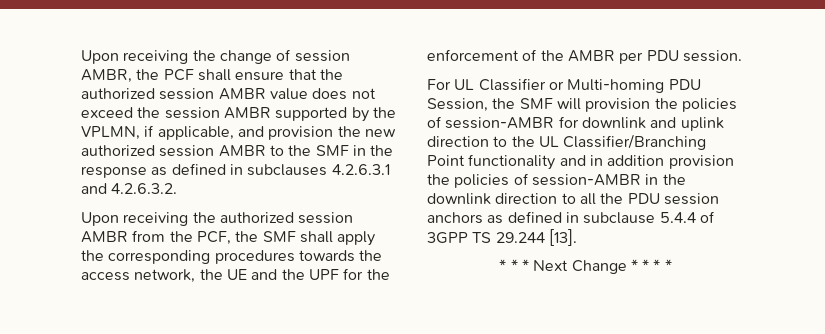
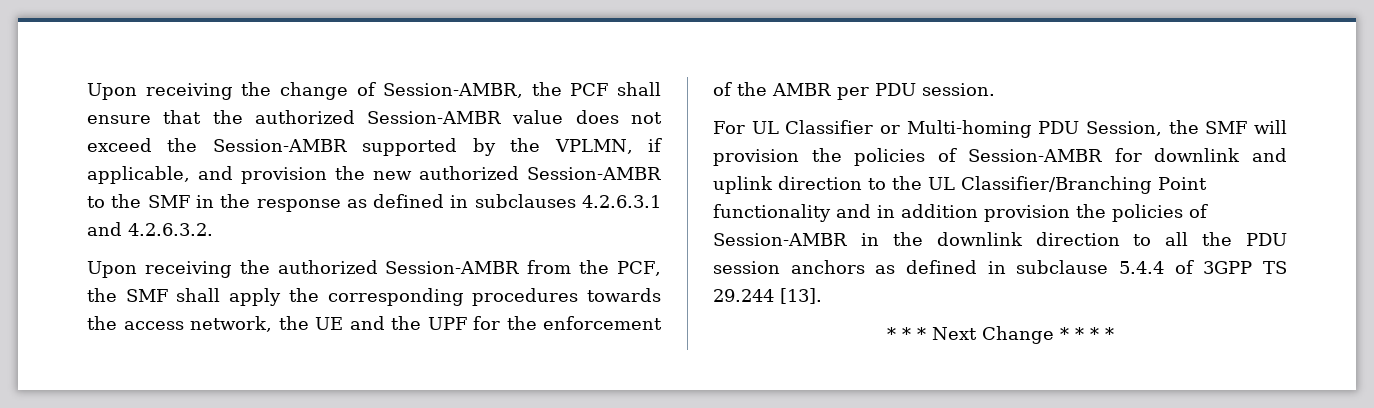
[294,50,350,62] [81,69,132,83] session AMBR, -> [383,83,524,98] Session-AMBR,
[159,88,266,100] session AMBR -> [367,111,502,124] Session-AMBR
[164,107,271,119] session AMBR -> [212,139,347,152] Session-AMBR
[159,145,266,157] session AMBR -> [527,167,661,180] Session-AMBR
[298,212,354,224] [81,231,128,243] session AMBR -> [385,261,520,274] Session-AMBR
[445,117,555,129] session-AMBR -> [968,149,1103,162] Session-AMBR
[531,174,641,186] session-AMBR -> [713,233,847,246] Session-AMBR

